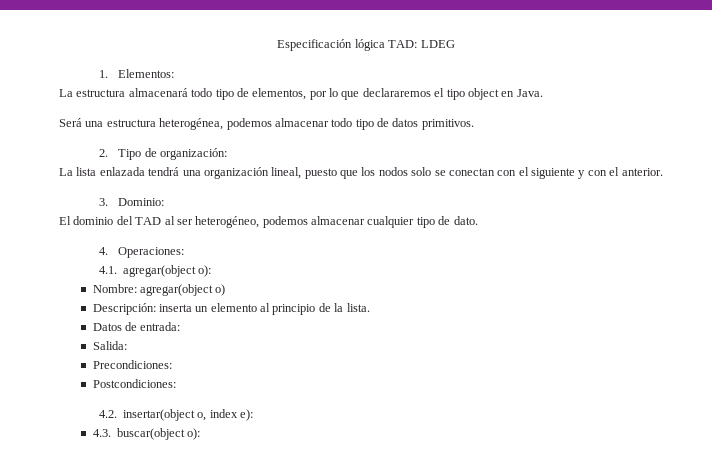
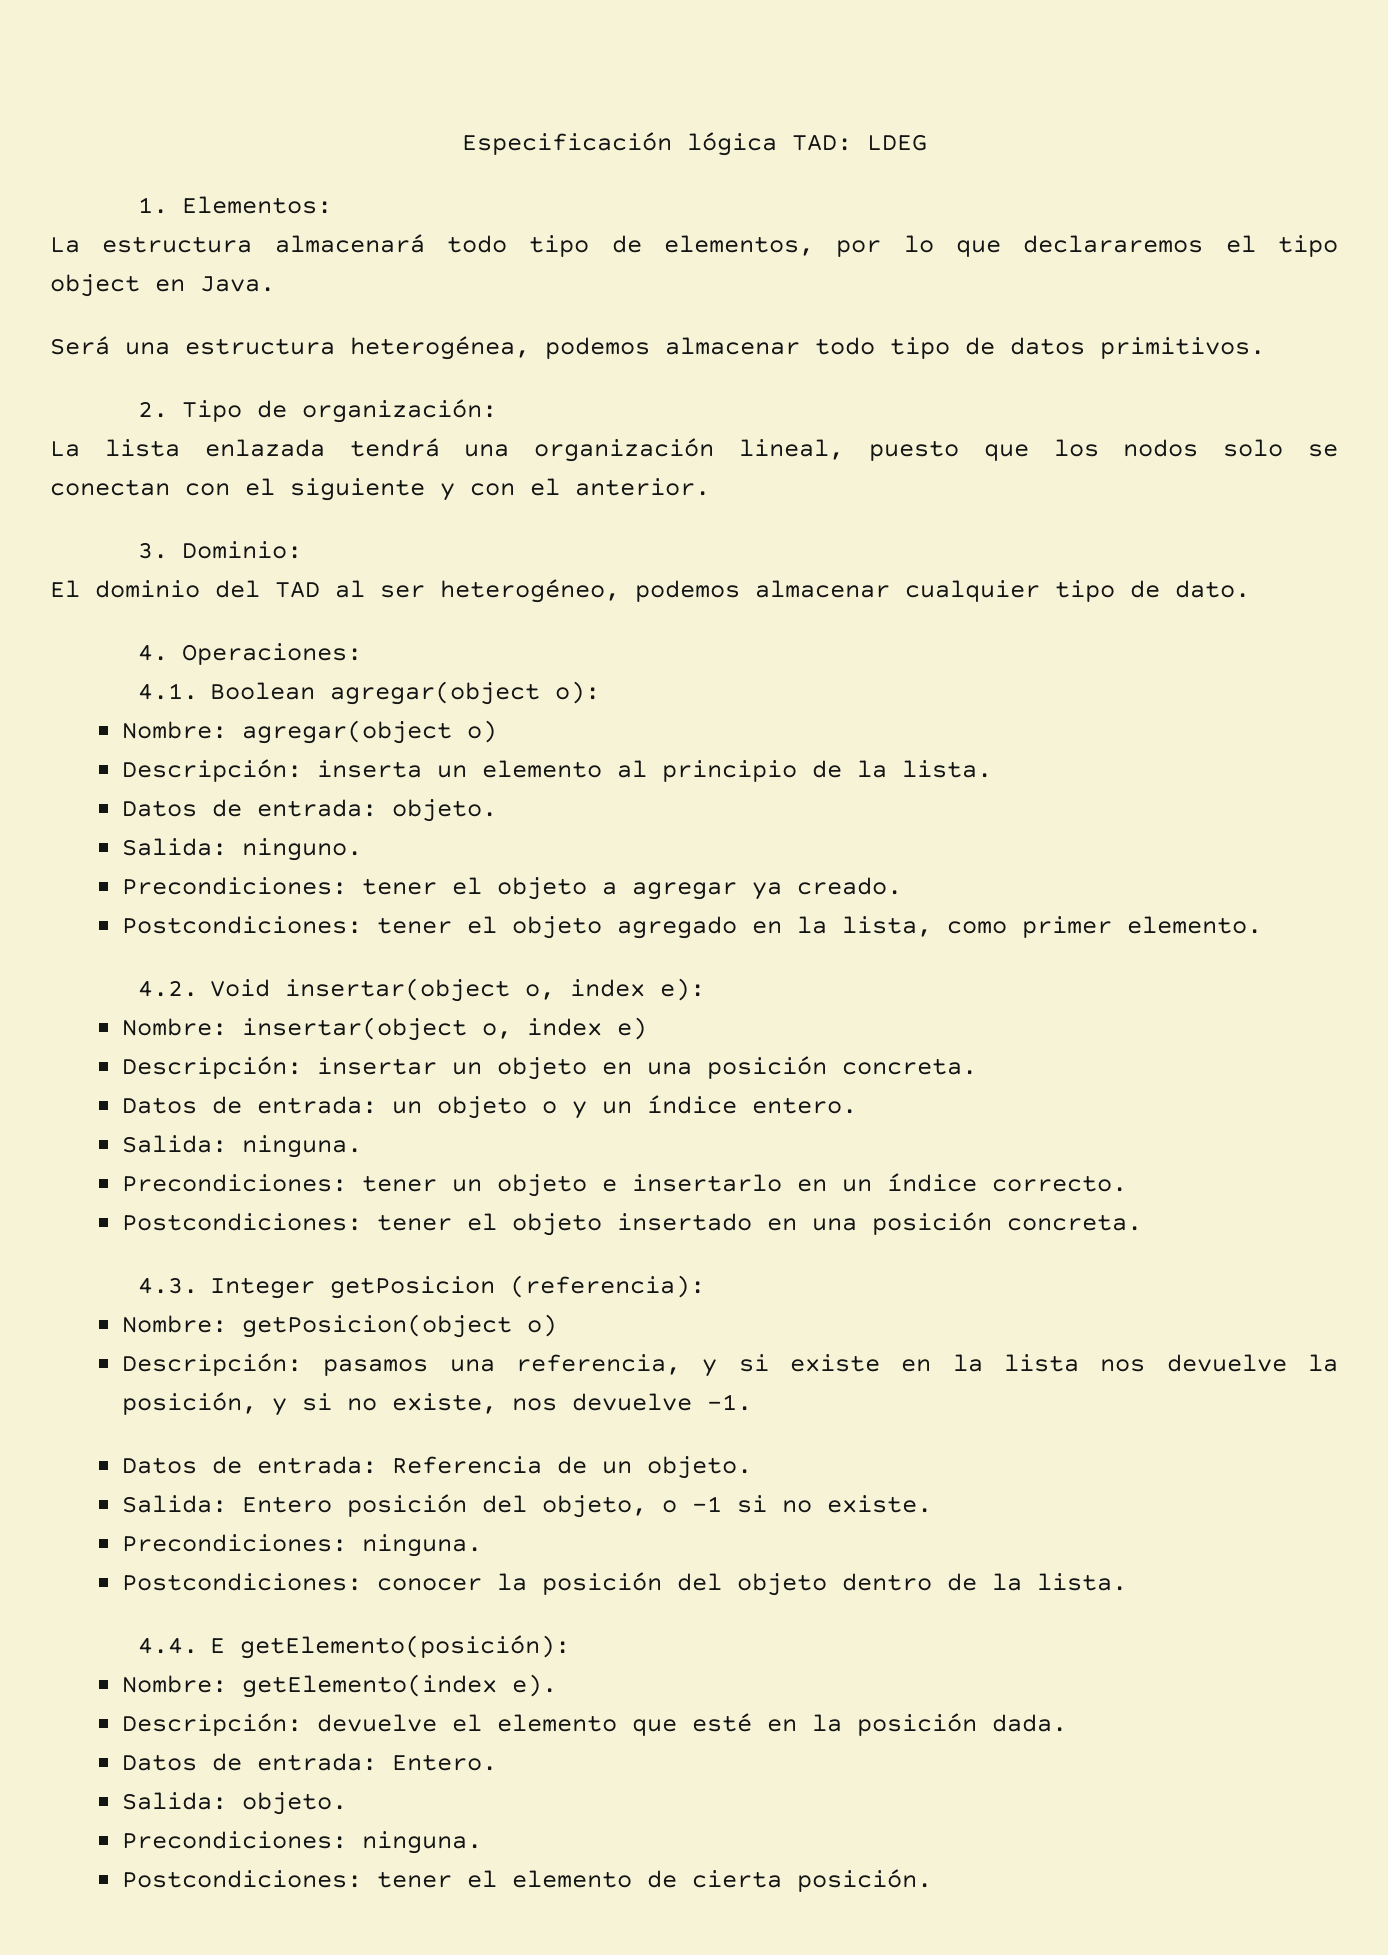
(117, 270) none -> [210,682,316,700] Boolean
[92,341,127,350] [92,360,172,369] [92,379,176,388] // Salida: // Precondiciones: // Postcondiciones: -> [391,799,497,822] [121,838,362,861] [121,877,902,900] [121,916,1262,939] objeto. // Salida: ninguno. // Precondiciones: tener el objeto a agregar ya creado. // Postcondiciones: tener el objeto agregado en la lista, como primer elemento.
(117, 414) none -> [210,979,271,997] Void
[92,428,201,440] 4.3. buscar(object o): -> [121,1017,647,1041] [121,1056,977,1080] [121,1095,857,1119] [121,1135,362,1158] [121,1173,1127,1197] [121,1212,1142,1236] [137,1275,706,1299] [121,1314,557,1338] [121,1353,1338,1377] [121,1392,752,1416] [121,1456,752,1479] [121,1494,932,1518] [121,1534,482,1557] [121,1572,1127,1596] [137,1635,571,1659] [121,1674,557,1698] [121,1713,1067,1736] [121,1753,497,1771] [121,1792,347,1815] [121,1831,482,1854] [121,1869,932,1892] Nombre: insertar(object o, index e) // Descripción: insertar un objeto en una posición concreta. // Datos de entrada: un objeto o y un índice entero. // Salida: ninguna. // Precondiciones: tener un objeto e insertarlo en un índice correcto. // Postcondiciones: tener el objeto insertado en una posición concreta. // 4.3. Integer getPosicion (referencia): // Nombre: getPosicion(object o) // Descripción: pasamos una referencia, y si existe en la lista nos devuelve la posición, y si no existe, nos devuelve -1. // Datos de entrada: Referencia de un objeto. // Salida: Entero posición del objeto, o -1 si no existe. // Precondiciones: ninguna. // Postcondiciones: conocer la posición del objeto dentro de la lista. // 4.4. E getElemento(posición): // Nombre: getElemento(index e). // Descripción: devuelve el elemento que esté en la posición dada. // Datos de entrada: Entero. // Salida: objeto. // Precondiciones: ninguna. // Postcondiciones: tener el elemento de cierta posición.

